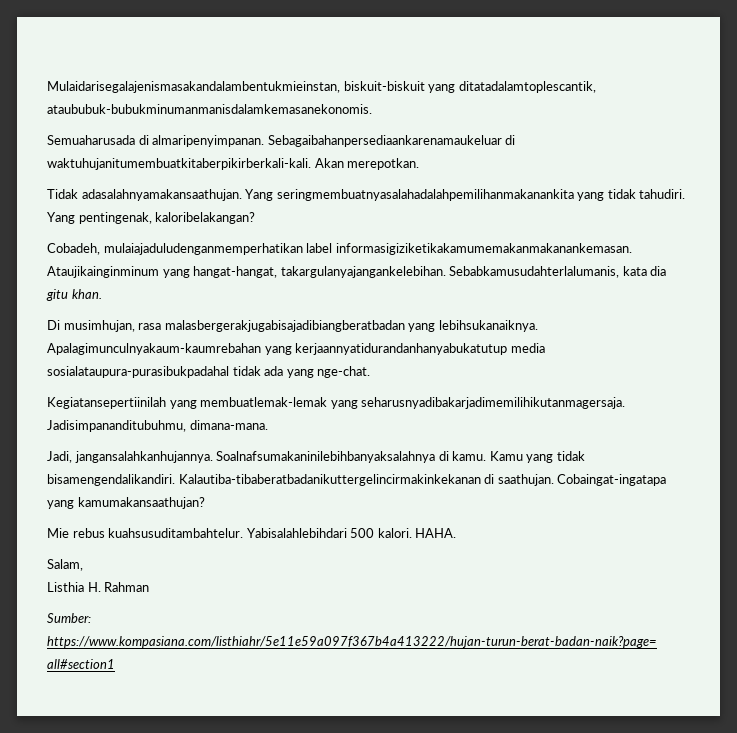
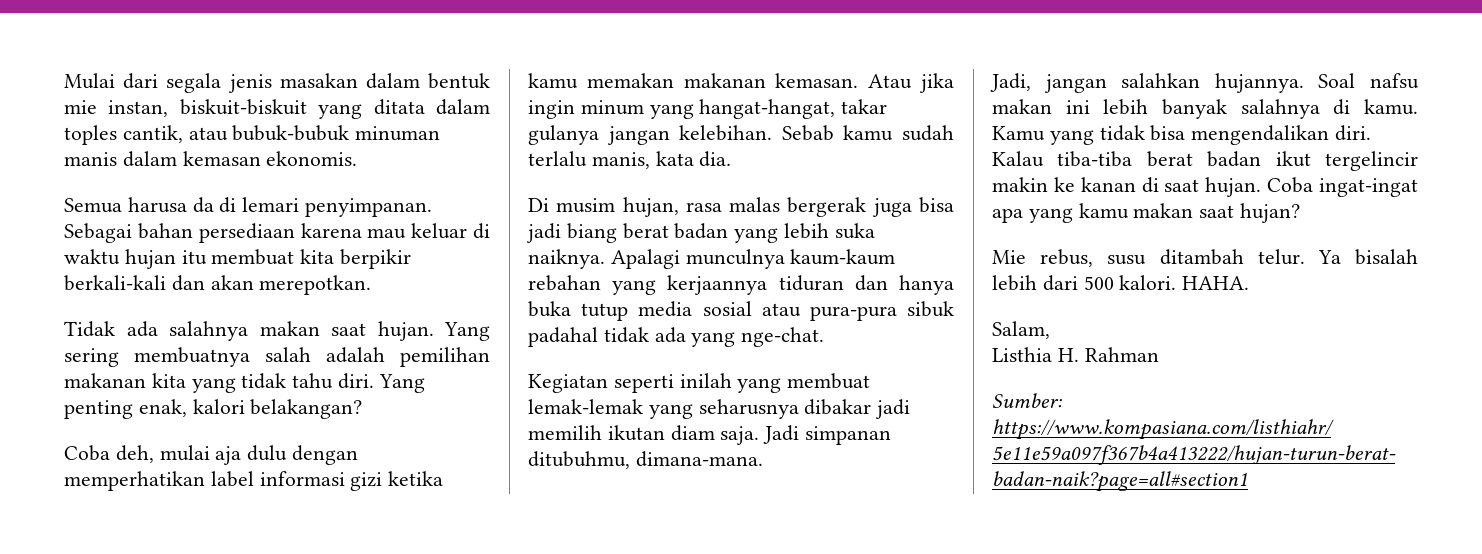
[47,81,596,93] [47,104,372,114] [47,135,516,147] [47,158,420,170] [47,189,686,201] [47,212,256,224] [47,243,632,255] [47,266,667,278] [46,289,102,301] [47,320,538,332] [47,343,545,355] [47,366,371,378] [47,397,626,409] [47,420,268,432] [47,451,436,463] Mulaidarisegalajenismasakandalambentukmieinstan, biskuit-biskuit yang ditatadalamtoplescantik, ataububuk-bubukminumanmanisdalamkemasanekonomis. // Semuaharusada di almaripenyimpanan. Sebagaibahanpersediaankarenamaukeluar di waktuhujanitumembuatkitaberpikirberkali-kali. Akan merepotkan. // Tidak adasalahnyamakansaathujan. Yang seringmembuatnyasalahadalahpemilihanmakanankita yang tidak tahudiri. Yang pentingenak, kaloribelakangan? // Cobadeh, mulaiajaduludenganmemperhatikan label informasigiziketikakamumemakanmakanankemasan. Ataujikainginminum yang hangat-hangat, takargulanyajangankelebihan. Sebabkamusudahterlalumanis, kata dia gitu khan. // Di musimhujan, rasa malasbergerakjugabisajadibiangberatbadan yang lebihsukanaiknya. Apalagimunculnyakaum-kaumrebahan yang kerjaannyatidurandanhanyabukatutup media sosialataupura-purasibukpadahal tidak ada yang nge-chat. // Kegiatansepertiinilah yang membuatlemak-lemak yang seharusnyadibakarjadimemilihikutanmagersaja. Jadisimpananditubuhmu, dimana-mana. // Jadi, jangansalahkanhujannya. Soalnafsumakaninilebihbanyaksalahnya -> [64,73,490,93] [64,99,490,119] [64,125,441,145] [64,151,358,167] [64,197,433,217] [64,223,490,243] [64,249,412,269] [64,275,372,295] [64,321,490,341] [64,347,490,367] [64,373,425,393] [64,399,363,419] [64,445,359,465] [64,471,444,491] [528,73,954,93] [528,99,888,119] [528,125,954,145] [528,151,732,169] [528,197,954,217] [526,223,875,243] [528,249,896,269] [528,275,954,295] [528,301,954,321] [528,327,825,347] [528,373,871,393] [528,399,911,419] [528,425,892,445] [528,451,763,469] [990,73,1419,93] [992,99,1320,119] Mulai dari segala jenis masakan dalam bentuk mie instan, biskuit-biskuit yang ditata dalam toples cantik, atau bubuk-bubuk minuman manis dalam kemasan ekonomis. // Semua harusa da di lemari penyimpanan. Sebagai bahan persediaan karena mau keluar di waktu hujan itu membuat kita berpikir berkali-kali dan akan merepotkan. // Tidak ada salahnya makan saat hujan. Yang sering membuatnya salah adalah pemilihan makanan kita yang tidak tahu diri. Yang penting enak, kalori belakangan? // Coba deh, mulai aja dulu dengan memperhatikan label informasi gizi ketika kamu memakan makanan kemasan. Atau jika ingin minum yang hangat-hangat, takar gulanya jangan kelebihan. Sebab kamu sudah terlalu manis, kata dia. // Di musim hujan, rasa malas bergerak juga bisa jadi biang berat badan yang lebih suka naiknya. Apalagi munculnya kaum-kaum rebahan yang kerjaannya tiduran dan hanya buka tutup media sosial atau pura-pura sibuk padahal tidak ada yang nge-chat. // Kegiatan seperti inilah yang membuat lemak-lemak yang seharusnya dibakar jadi memilih ikutan diam saja. Jadi simpanan ditubuhmu, dimana-mana. // Jadi, jangan salahkan hujannya. Soal nafsu makan ini lebih banyak salahnya
[47,474,667,486] [47,497,205,509] [47,528,347,538] bisamengendalikandiri. Kalautiba-tibaberatbadanikuttergelincirmakinkekanan di saathujan. Cobaingat-ingatapa yang kamumakansaathujan? // Mie rebus kuahsusuditambahtelur. Yabisalahlebihdari -> [1150,125,1372,145] [992,151,1418,171] [992,177,1418,197] [992,203,1301,223] [992,249,1418,267] [992,275,1078,291] bisa mengendalikan diri. Kalau tiba-tiba berat badan ikut tergelincir makin ke kanan di saat hujan. Coba ingat-ingat apa yang kamu makan saat hujan? // Mie rebus, susu ditambah telur. Ya bisalah lebih dari

